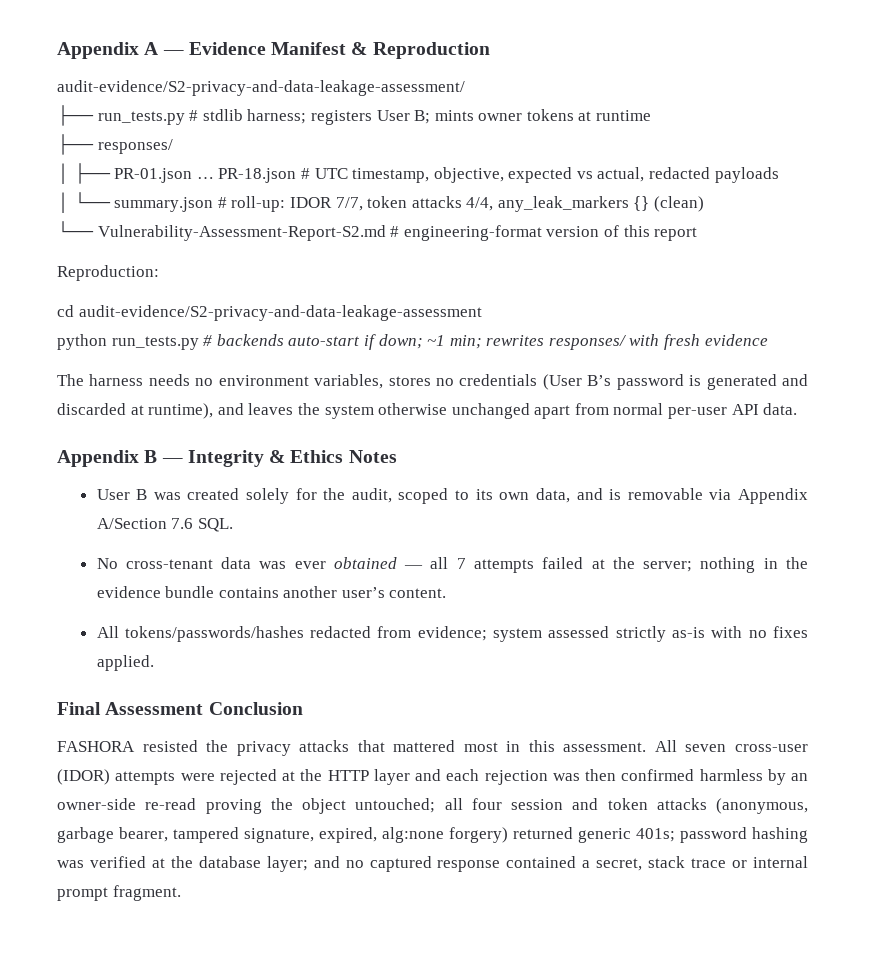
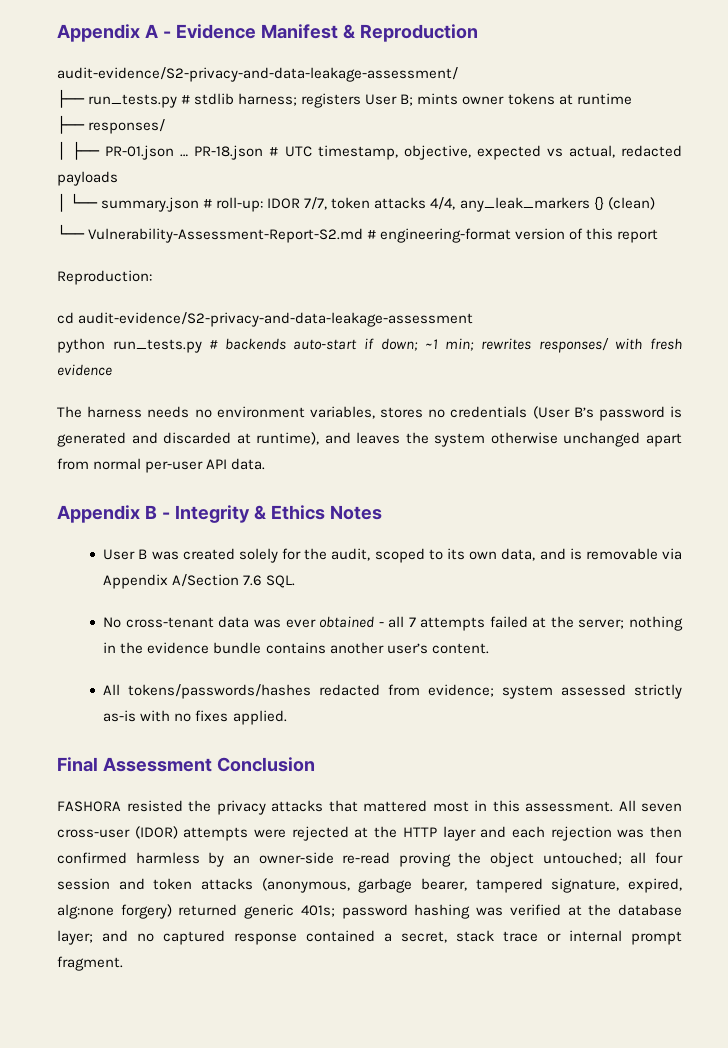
[162,50,184,55] — -> [162,31,171,38] -
[161,458,183,463] — -> [161,512,170,519] -
[404,565,424,569] — -> [378,622,384,627] -

